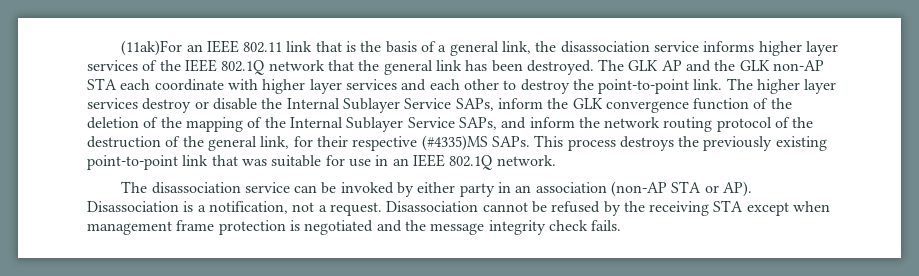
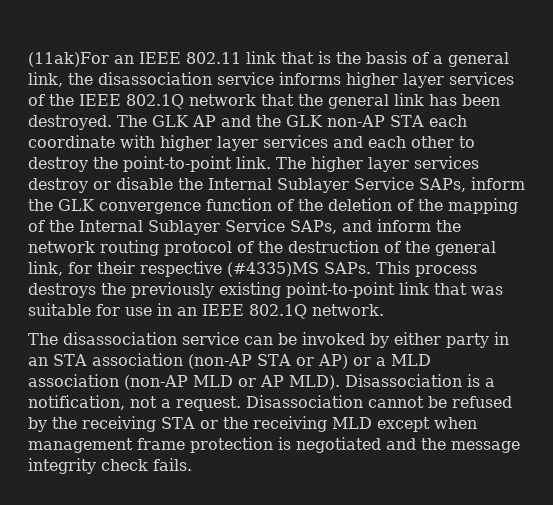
(532, 189) none -> [53,354,87,366] STA
[723,181,753,197] AP). -> [317,354,431,369] [28,374,340,390] AP) or a MLD association (non-AP MLD or AP MLD).
(744, 206) none -> [199,416,372,432] or the receiving MLD

